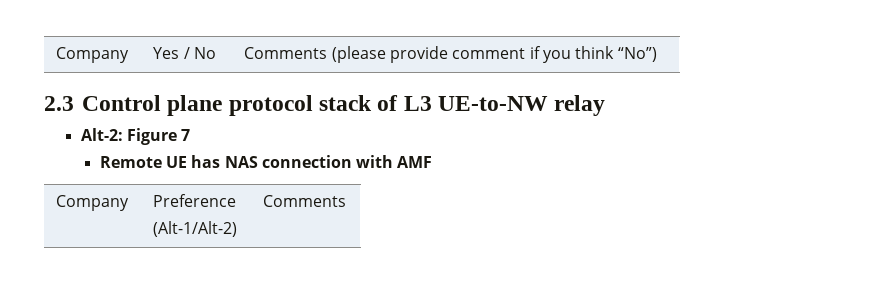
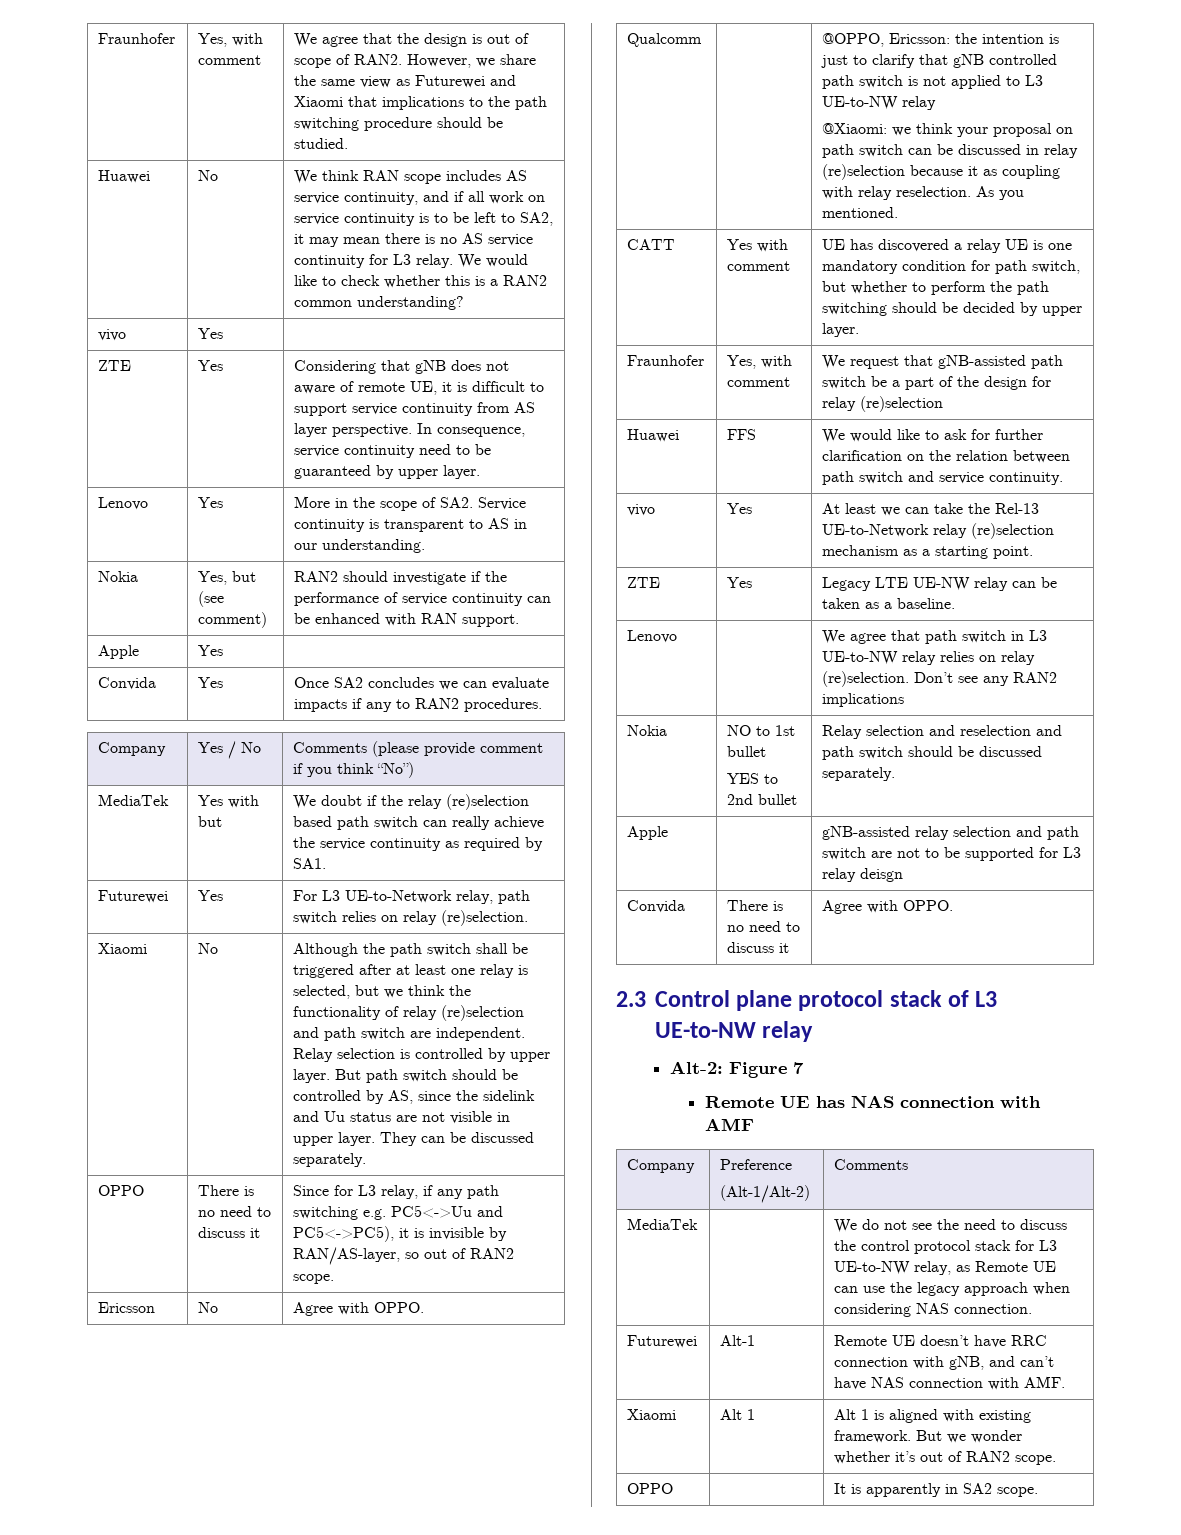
(56, 55) none -> [98,33,176,44] [198,33,264,47] [198,55,262,65] [294,33,530,47] [294,54,537,68] [294,75,517,88] [294,96,548,110] [294,117,504,131] [294,138,349,149] [98,170,151,183] [198,170,219,181] [294,170,528,184] [294,191,546,205] [294,212,554,226] [294,233,534,247] [294,254,529,268] [294,275,548,288] [294,296,465,310] [98,329,127,341] [198,328,224,339] [98,360,132,371] [198,360,224,371] [294,360,510,374] [294,381,545,395] [294,402,536,416] [294,423,526,437] [294,444,492,458] [294,465,481,479] [98,497,149,510] [198,497,224,508] [294,496,527,511] [294,518,528,532] [294,539,426,553] [98,571,139,582] [198,571,257,585] [198,591,225,607] [198,612,268,628] [294,571,508,585] [294,592,552,606] [294,613,520,627] [98,645,140,659] [198,645,224,656] [98,677,157,690] [198,677,224,688] [294,677,550,690] [294,698,543,712] Fraunhofer | Yes, with comment | We agree that the design is out of scope of RAN2. However, we share the same view as Futurewei and Xiaomi that implications to the path switching procedure should be studied. // Huawei | No | We think RAN scope includes AS service continuity, and if all work on service continuity is to be left to SA2, it may mean there is no AS service continuity for L3 relay. We would like to check whether this is a RAN2 common understanding? // vivo | Yes | // ZTE | Yes | Considering that gNB does not aware of remote UE, it is difficult to support service continuity from AS layer perspective. In consequence, service continuity need to be guaranteed by upper layer. // Lenovo | Yes | More in the scope of SA2. Service continuity is transparent to AS in our understanding. // Nokia | Yes, but (see comment) | RAN2 should investigate if the performance of service continuity can be enhanced with RAN support. // Apple | Yes | // Convida | Yes | Once SA2 concludes we can evaluate impacts if any to RAN2 procedures. //
(657, 54) none -> [98,794,170,806] [198,795,260,808] [198,816,223,827] [293,794,530,810] [293,816,545,830] [293,837,544,851] [293,858,327,869] [98,890,169,903] [198,890,224,901] [293,890,531,904] [293,910,529,926] [98,943,148,954] [198,943,219,954] [293,943,529,957] [293,964,529,978] [293,985,472,999] [293,1005,525,1021] [293,1027,526,1041] [293,1048,551,1062] [293,1069,519,1083] [293,1090,536,1104] [293,1111,511,1124] [293,1132,535,1146] [293,1153,367,1167] [98,1185,145,1196] [198,1185,255,1196] [198,1206,272,1217] [198,1227,261,1238] [293,1185,500,1199] [293,1205,504,1220] [293,1226,508,1242] [293,1247,515,1265] [293,1274,335,1284] [98,1302,156,1313] [198,1302,219,1313] [293,1302,425,1316] [627,33,703,47] [822,33,1060,47] [821,54,1058,68] [822,75,1044,89] [822,96,937,110] [822,123,1074,137] [822,144,1079,158] [822,164,1061,180] [822,186,1025,200] [822,207,899,218] [627,239,676,250] [727,239,789,252] [727,261,791,271] [822,239,1073,253] [822,260,1081,274] [822,281,1050,295] [822,302,1083,316] [822,323,860,337] [627,355,705,366] [727,355,793,369] [727,377,791,387] [822,355,1064,369] [822,376,1052,390] [822,396,944,412] [627,429,680,442] [727,429,757,440] [822,429,1044,443] [822,450,1071,463] [822,471,1064,485] [627,504,656,516] [727,503,753,514] [822,503,1040,516] [822,523,1055,539] [822,545,1034,559] [627,577,661,588] [727,577,753,588] [822,577,1058,591] [822,598,956,609] [627,630,678,643] [822,630,1048,644] [822,651,1036,665] [822,671,1058,687] [822,693,905,707] [627,725,668,736] [727,725,796,736] [727,746,767,757] [727,773,779,784] [727,794,798,805] [822,725,1063,739] [822,746,1043,760] [822,767,896,781] [627,826,669,840] [822,826,1080,840] [822,847,1082,861] [822,868,904,882] [627,900,686,913] [727,900,784,911] [727,921,801,932] [727,942,790,953] [822,900,954,914] // MediaTek | Yes with but | We doubt if the relay (re)selection based path switch can really achieve the service continuity as required by SA1. // Futurewei | Yes | For L3 UE-to-Network relay, path switch relies on relay (re)selection. // Xiaomi | No | Although the path switch shall be triggered after at least one relay is selected, but we think the functionality of relay (re)selection and path switch are independent. Relay selection is controlled by upper layer. But path switch should be controlled by AS, since the sidelink and Uu status are not visible in upper layer. They can be discussed separately. // OPPO | There is no need to discuss it | Since for L3 relay, if any path switching e.g. PC5<->Uu and PC5<->PC5), it is invisible by RAN/AS-layer, so out of RAN2 scope. // Ericsson | No | Agree with OPPO. // Qualcomm | | @OPPO, Ericsson: the intention is just to clarify that gNB controlled path switch is not applied to L3 UE-to-NW relay // @Xiaomi: we think your proposal on path switch can be discussed in relay (re)selection because it as coupling with relay reselection. As you mentioned. // CATT | Yes with comment | UE has discovered a relay UE is one mandatory condition for path switch, but whether to perform the path switching should be decided by upper layer. // Fraunhofer | Yes, with comment | We request that gNB-assisted path switch be a part of the design for relay (re)selection // Huawei | FFS | We would like to ask for further clarification on the relation between path switch and service continuity. // vivo | Yes | At least we can take the Rel-13 UE-to-Network relay (re)selection mechanism as a starting point. // ZTE | Yes | Legacy LTE UE-NW relay can be taken as a baseline. // Lenovo | | We agree that path switch in L3 UE-to-NW relay relies on relay (re)selection. Don’t see any RAN2 implications // Nokia | NO to 1st bullet // YES to 2nd bullet | Relay selection and reselection and path switch should be discussed separately. // Apple | | gNB-assisted relay selection and path switch are not to be supported for L3 relay deisgn // Convida | There is no need to discuss it | Agree with OPPO.
(347, 201) none -> [627,1218,699,1230] [834,1219,1068,1233] [834,1240,1058,1254] [834,1261,1057,1275] [834,1282,1071,1296] [834,1303,1033,1317] [627,1335,698,1348] [720,1335,756,1346] [834,1335,1048,1348] [834,1356,1055,1370] [834,1376,1066,1390] [627,1409,677,1420] [720,1409,756,1420] [834,1409,1032,1423] [834,1430,1023,1443] [834,1451,1057,1465] [627,1483,674,1494] [834,1483,1039,1497] // MediaTek | | We do not see the need to discuss the control protocol stack for L3 UE-to-NW relay, as Remote UE can use the legacy approach when considering NAS connection. // Futurewei | Alt-1 | Remote UE doesn’t have RRC connection with gNB, and can’t have NAS connection with AMF. // Xiaomi | Alt 1 | Alt 1 is aligned with existing framework. But we wonder whether it’s out of RAN2 scope. // OPPO | | It is apparently in SA2 scope.

